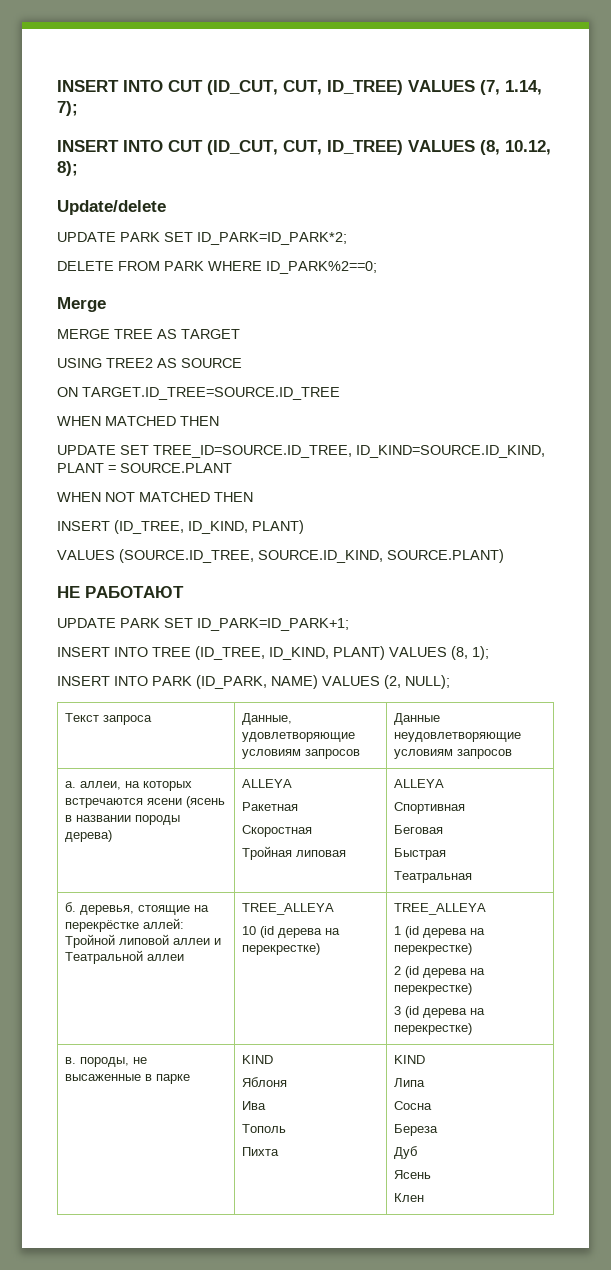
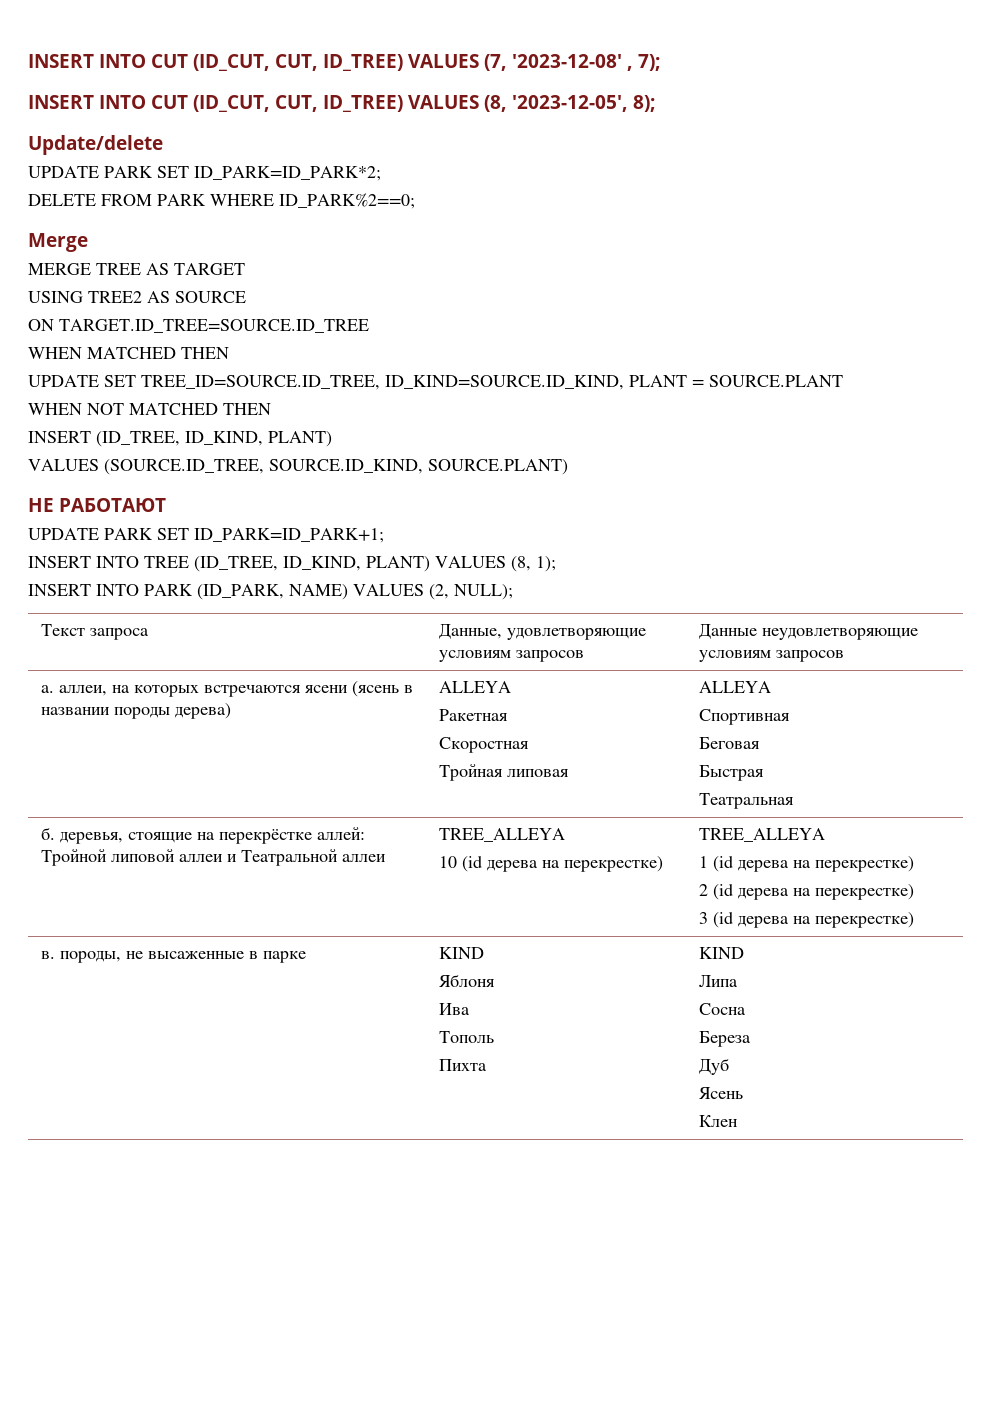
[505,80,542,95] 1.14, -> [511,54,633,71] '2023-12-08' ,
[505,140,551,155] 10.12, -> [511,95,628,112] '2023-12-05',

